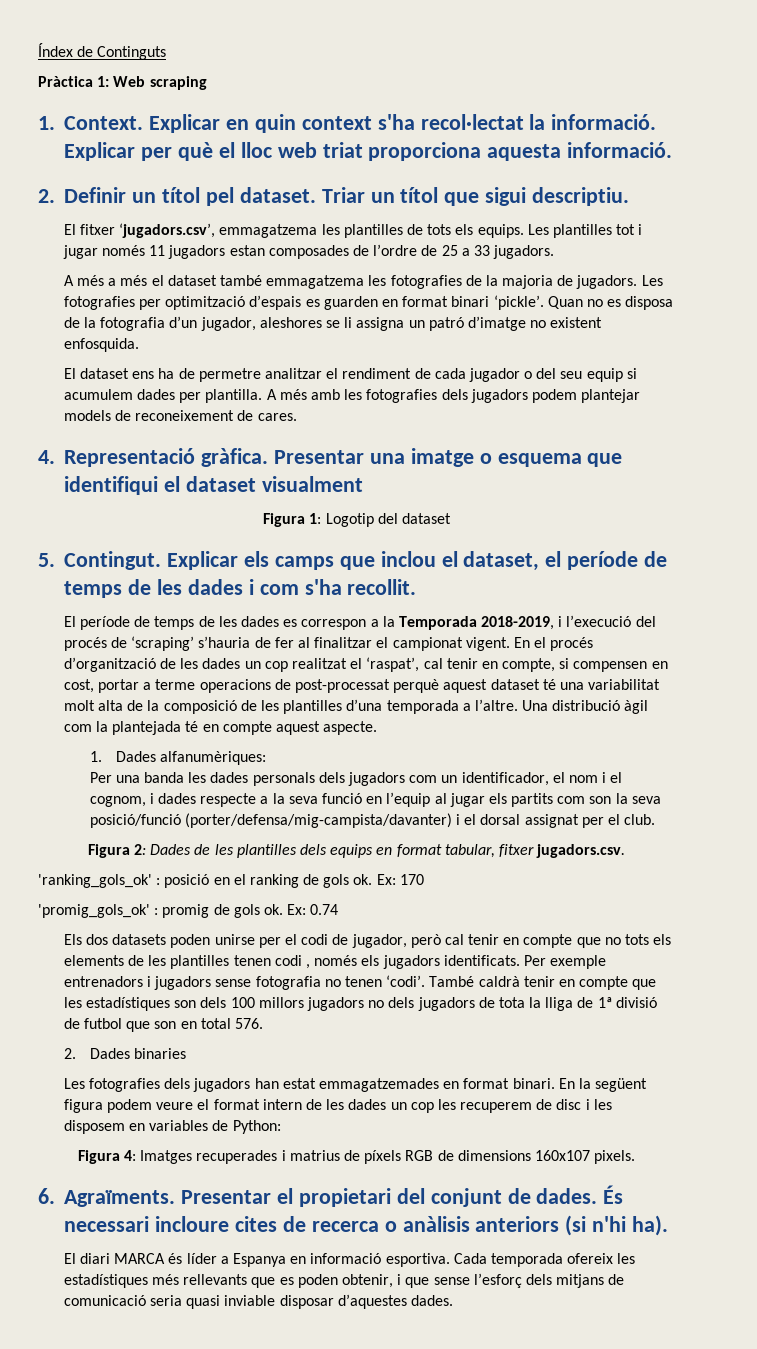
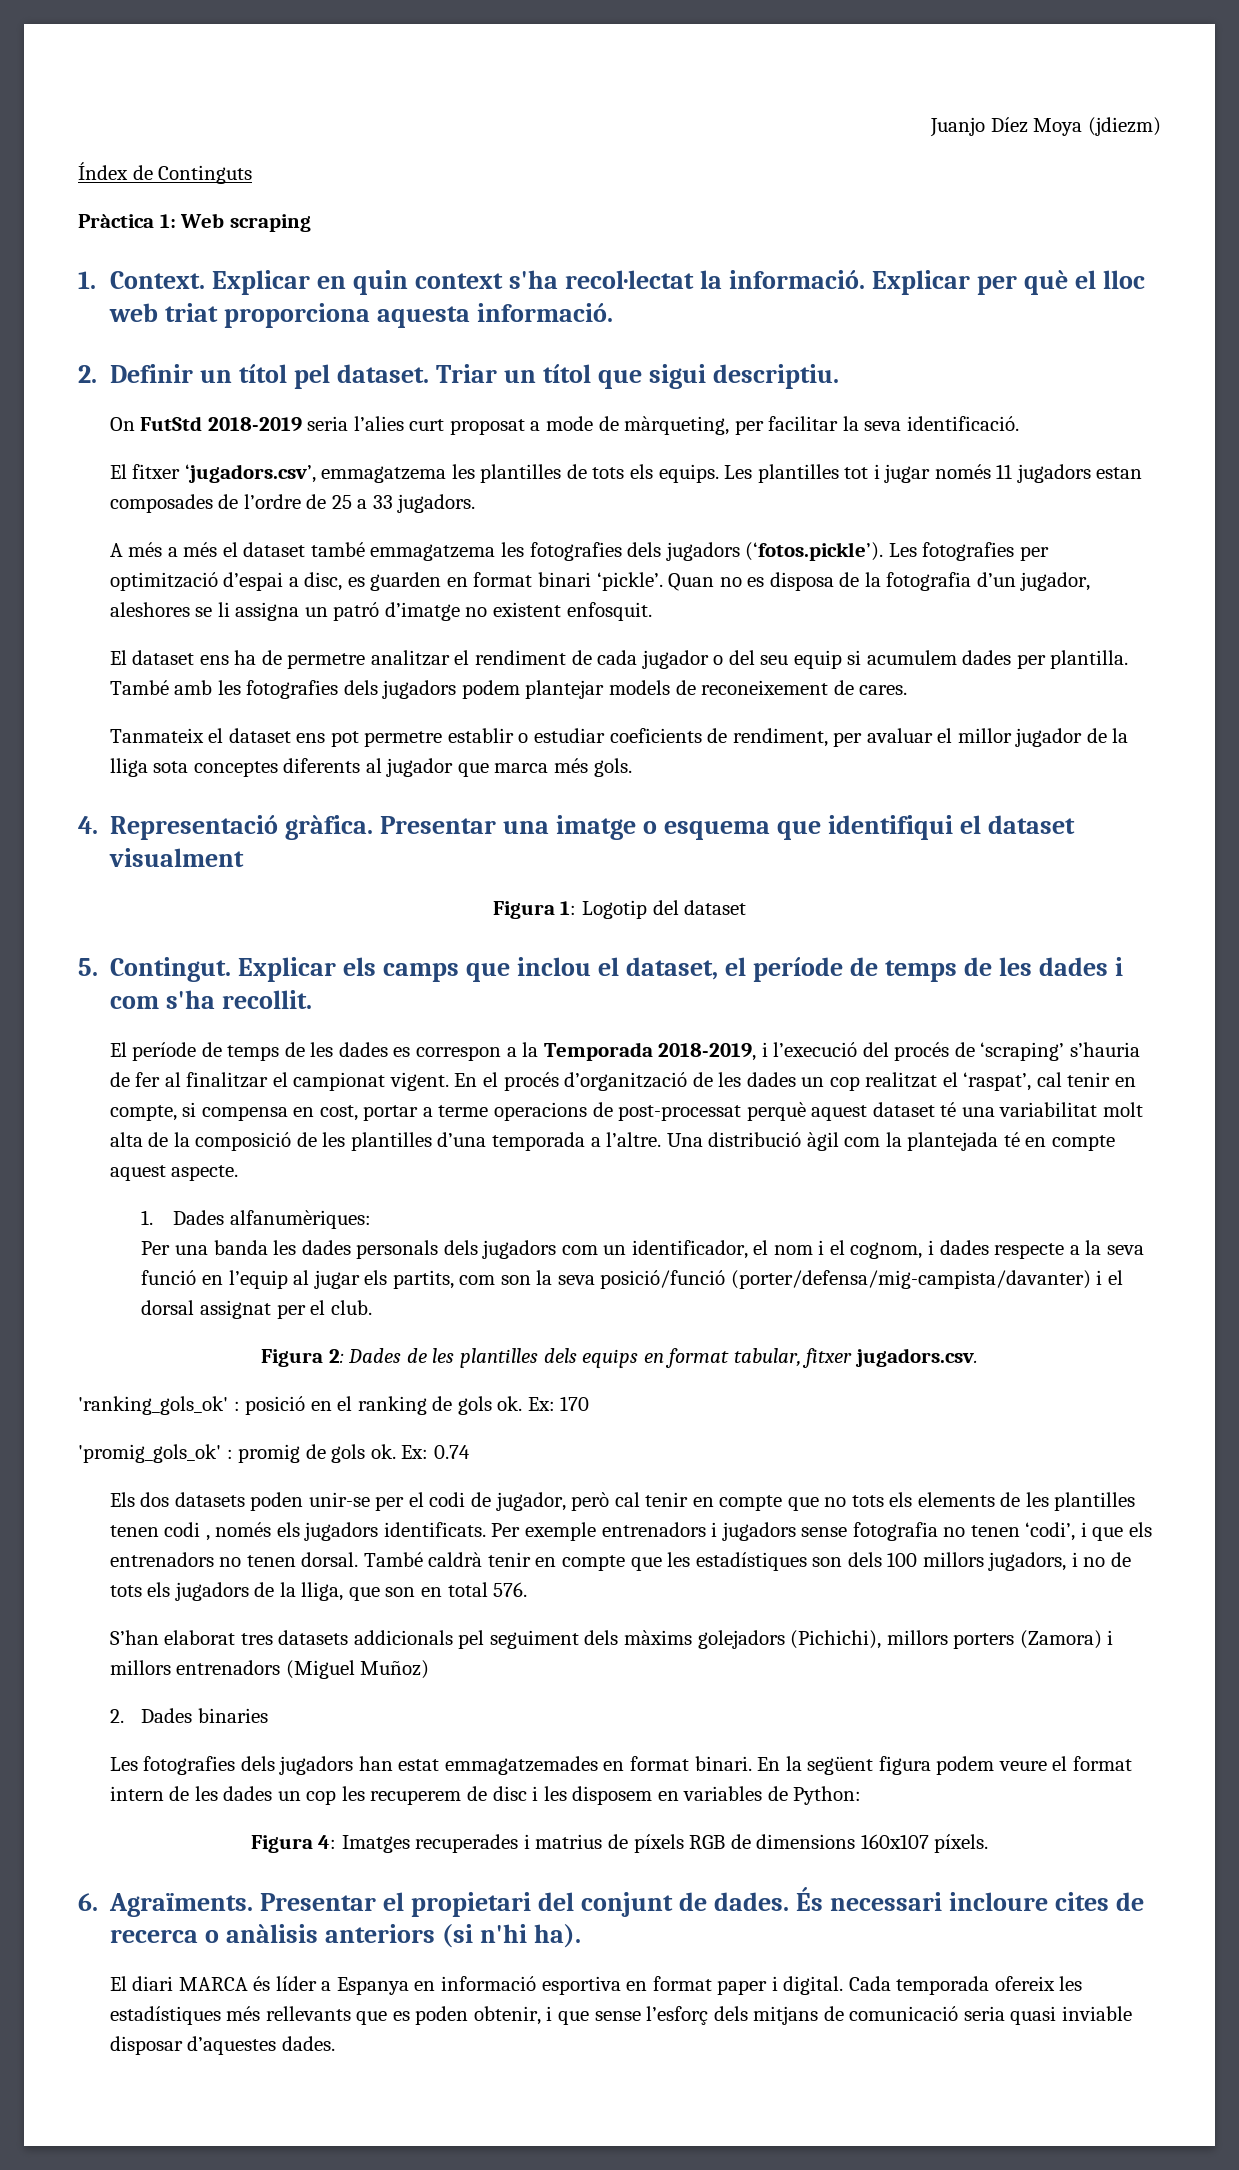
(38, 50) none -> [930,117,1161,137] Juanjo Díez Moya (jdiezm) //
(630, 196) none -> [109,416,1019,435] // On FutStd 2018-2019 seria l’alies curt proposat a mode de màrqueting, per facilitar la seva identificació.
[465,275,638,289] de la majoria de jugadors. -> [627,542,884,561] dels jugadors (‘fotos.pickle’).
[249,295,302,310] d’espais -> [223,572,343,591] d’espai a disc,
[63,338,139,352] enfosquida. -> [566,602,652,621] enfosquit.
[266,389,307,400] A més -> [109,680,169,695] També
(297, 417) none -> [109,728,1129,747] [109,758,632,777] // Tanmateix el dataset ens pot permetre establir o estudiar coeficients de rendiment, per avaluar el millor jugador de la lliga sota conceptes diferents al jugador que marca més gols.
[573,661,648,672] compensen -> [201,1106,288,1121] compensa
[511,793,554,807] partits -> [392,1270,454,1289] partits,
[214,934,255,945] unirse -> [308,1492,370,1507] unir-se
[386,975,426,987] ‘codi’. -> [1025,1522,1152,1541] [109,1552,359,1567] ‘codi’, i que els entrenadors no tenen dorsal.
[306,997,657,1011] [63,1018,123,1029] jugadors no dels jugadors de tota la lliga de 1ª divisió de futbol -> [988,1552,1131,1571] [109,1582,344,1601] jugadors, i no de tots els jugadors de la lliga,
(263, 1023) none -> [109,1630,1114,1649] [109,1660,430,1679] // S’han elaborat tres datasets addicionals pel seguiment dels màxims golejadors (Pichichi), millors porters (Zamora) i millors entrenadors (Miguel Muñoz)
[594,1150,636,1164] pixels. -> [934,1834,989,1853] píxels.
[385,1253,450,1267] esportiva. -> [541,1976,844,1995] esportiva en format paper i digital.

